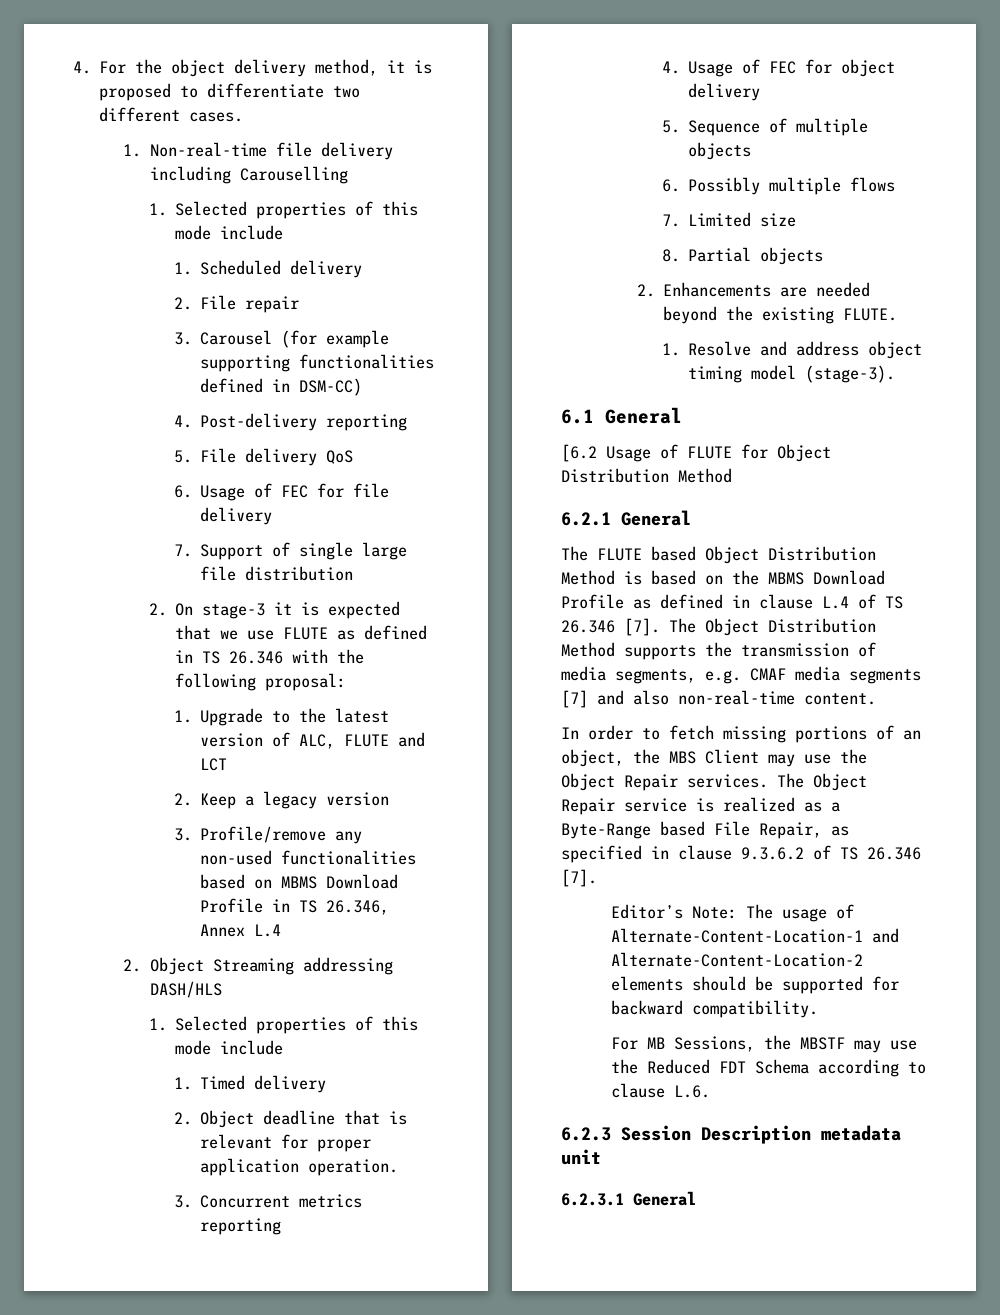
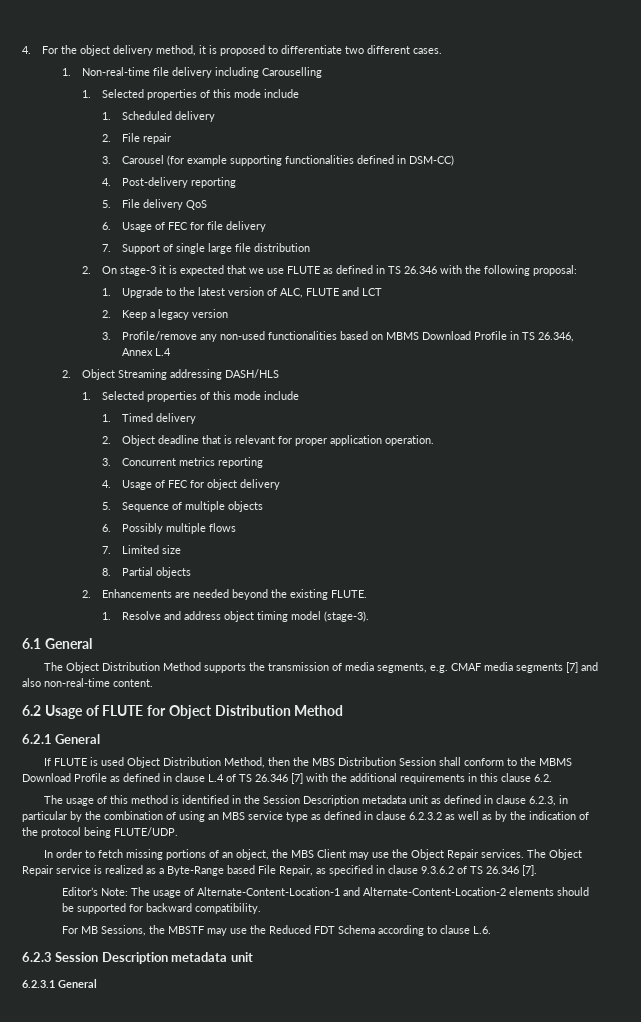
[561,444,831,462] [561,468,732,483] [561,510,691,526] [561,546,876,564] [561,570,885,585] [561,594,903,609] [561,618,660,636] [6.2 Usage of FLUTE for Object Distribution Method // 6.2.1 General // The FLUTE based Object Distribution Method is based on the MBMS Download Profile as defined in clause L.4 of TS 26.346 [7]. -> (92, 643) none
(876, 699) none -> [22,705,344,719] [22,734,101,744] [43,757,572,768] [22,773,552,784] [43,795,568,806] [22,811,589,822] [22,827,178,838] // 6.2 Usage of FLUTE for Object Distribution Method // 6.2.1 General // If FLUTE is used Object Distribution Method, then the MBS Distribution Session shall conform to the MBMS Download Profile as defined in clause L.4 of TS 26.346 [7] with the additional requirements in this clause 6.2. // The usage of this method is identified in the Session Description metadata unit as defined in clause 6.2.3, in particular by the combination of using an MBS service type as defined in clause 6.2.3.2 as well as by the indication of the protocol being FLUTE/UDP.

